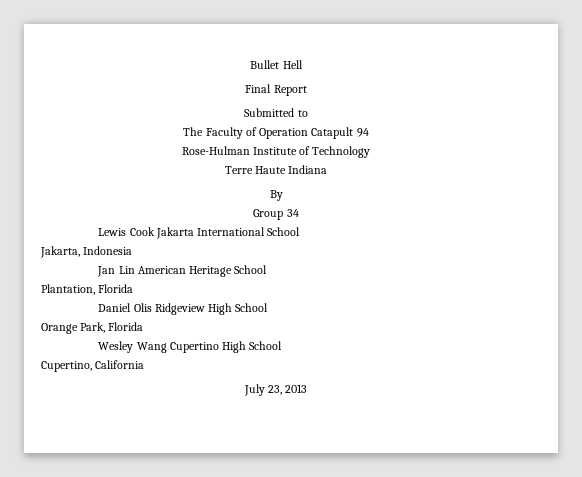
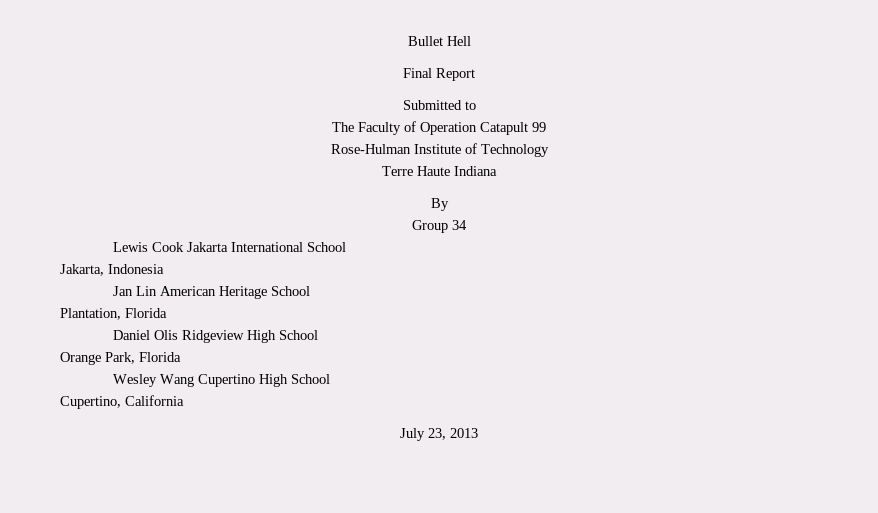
[356,128,369,137] 94 -> [532,122,546,132] 99

